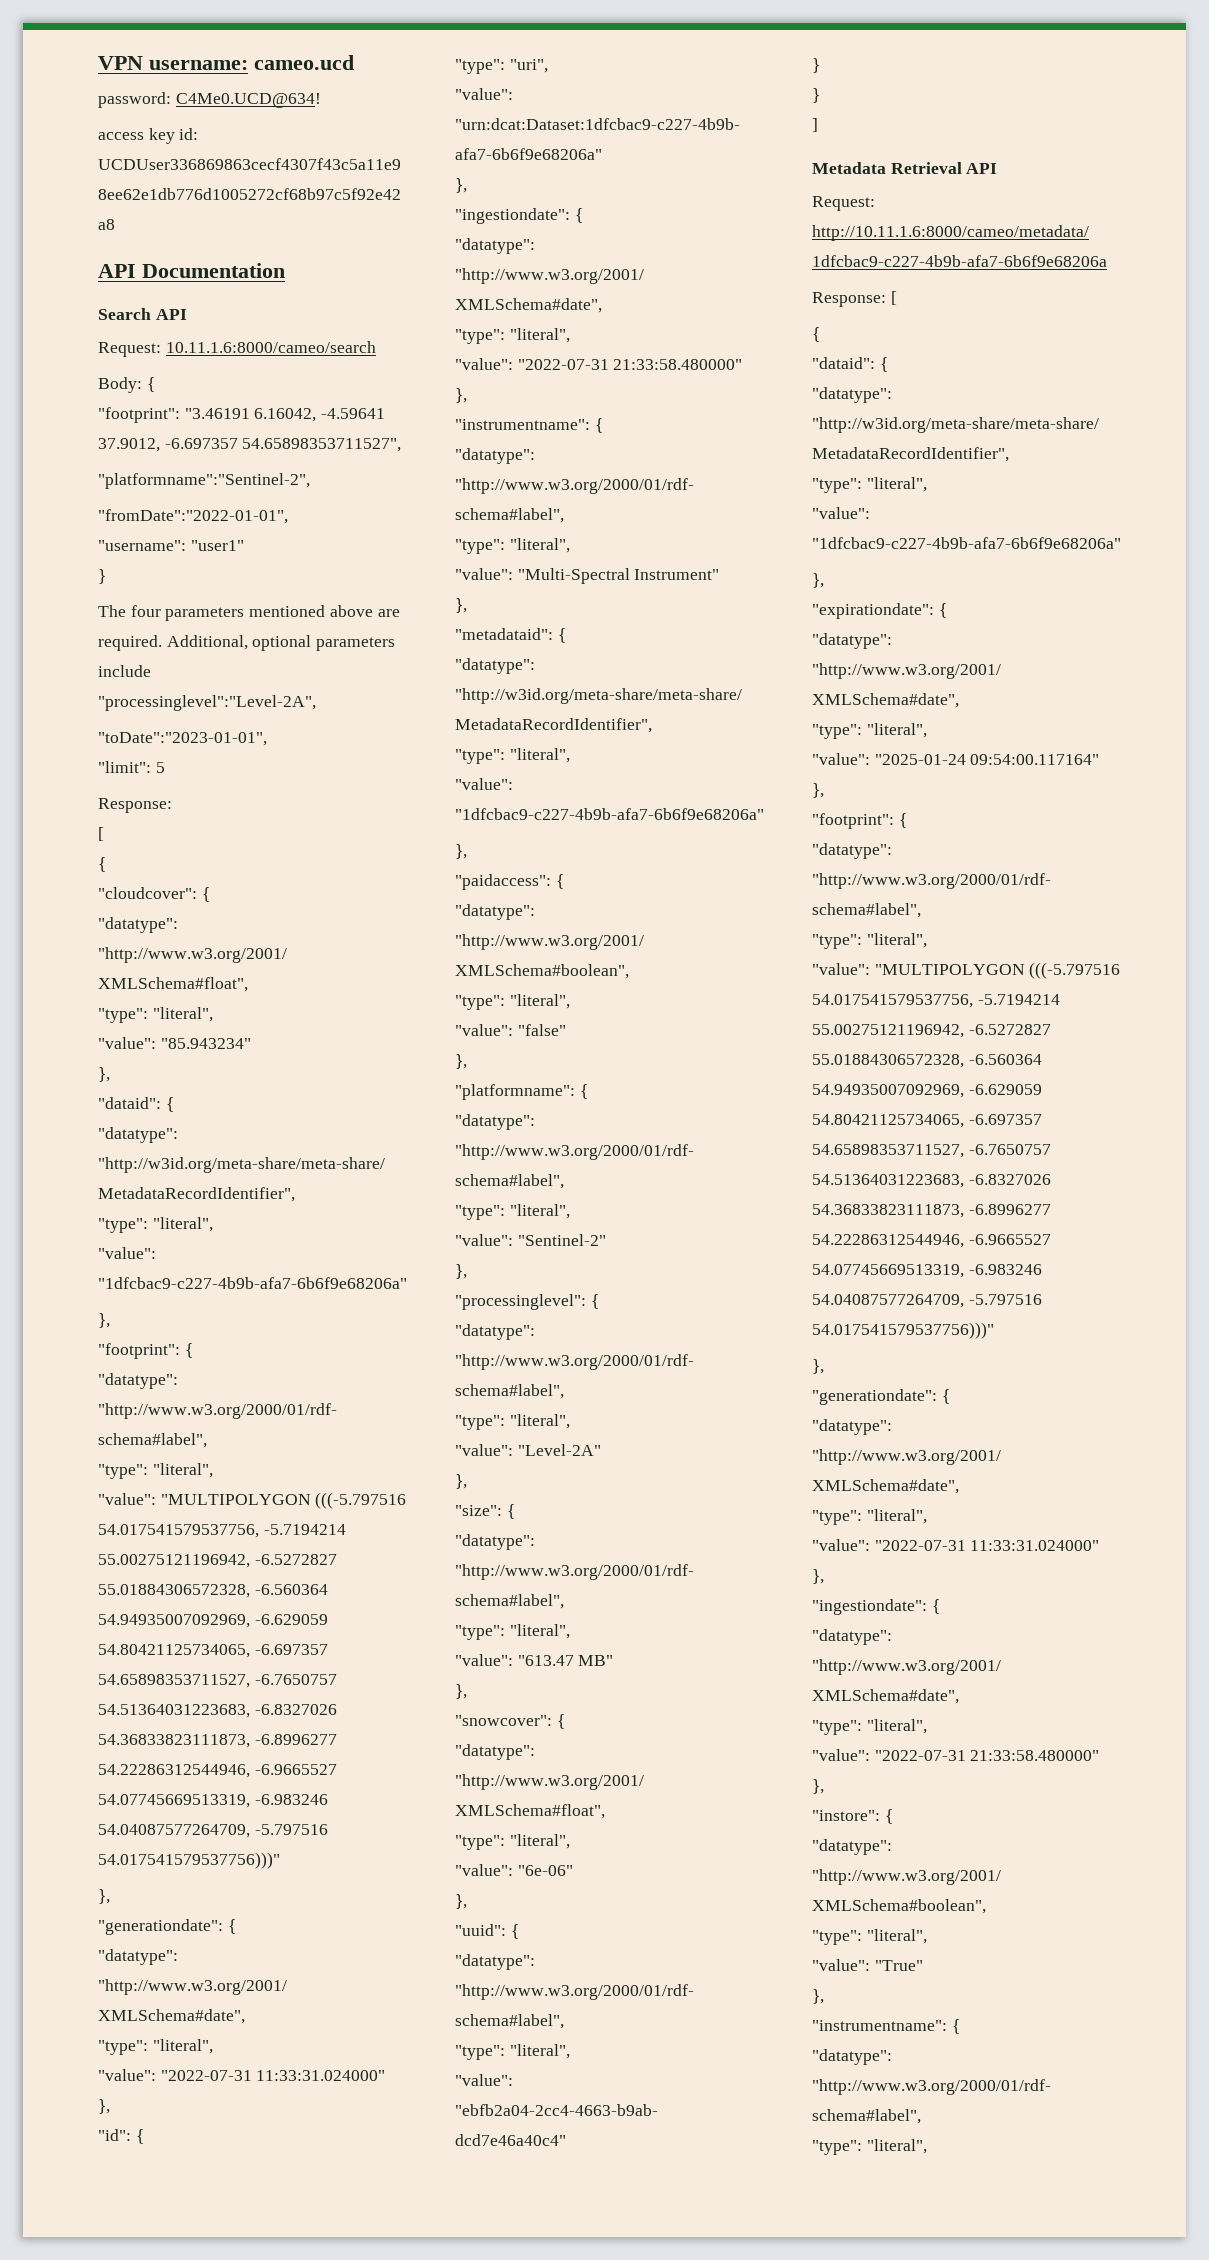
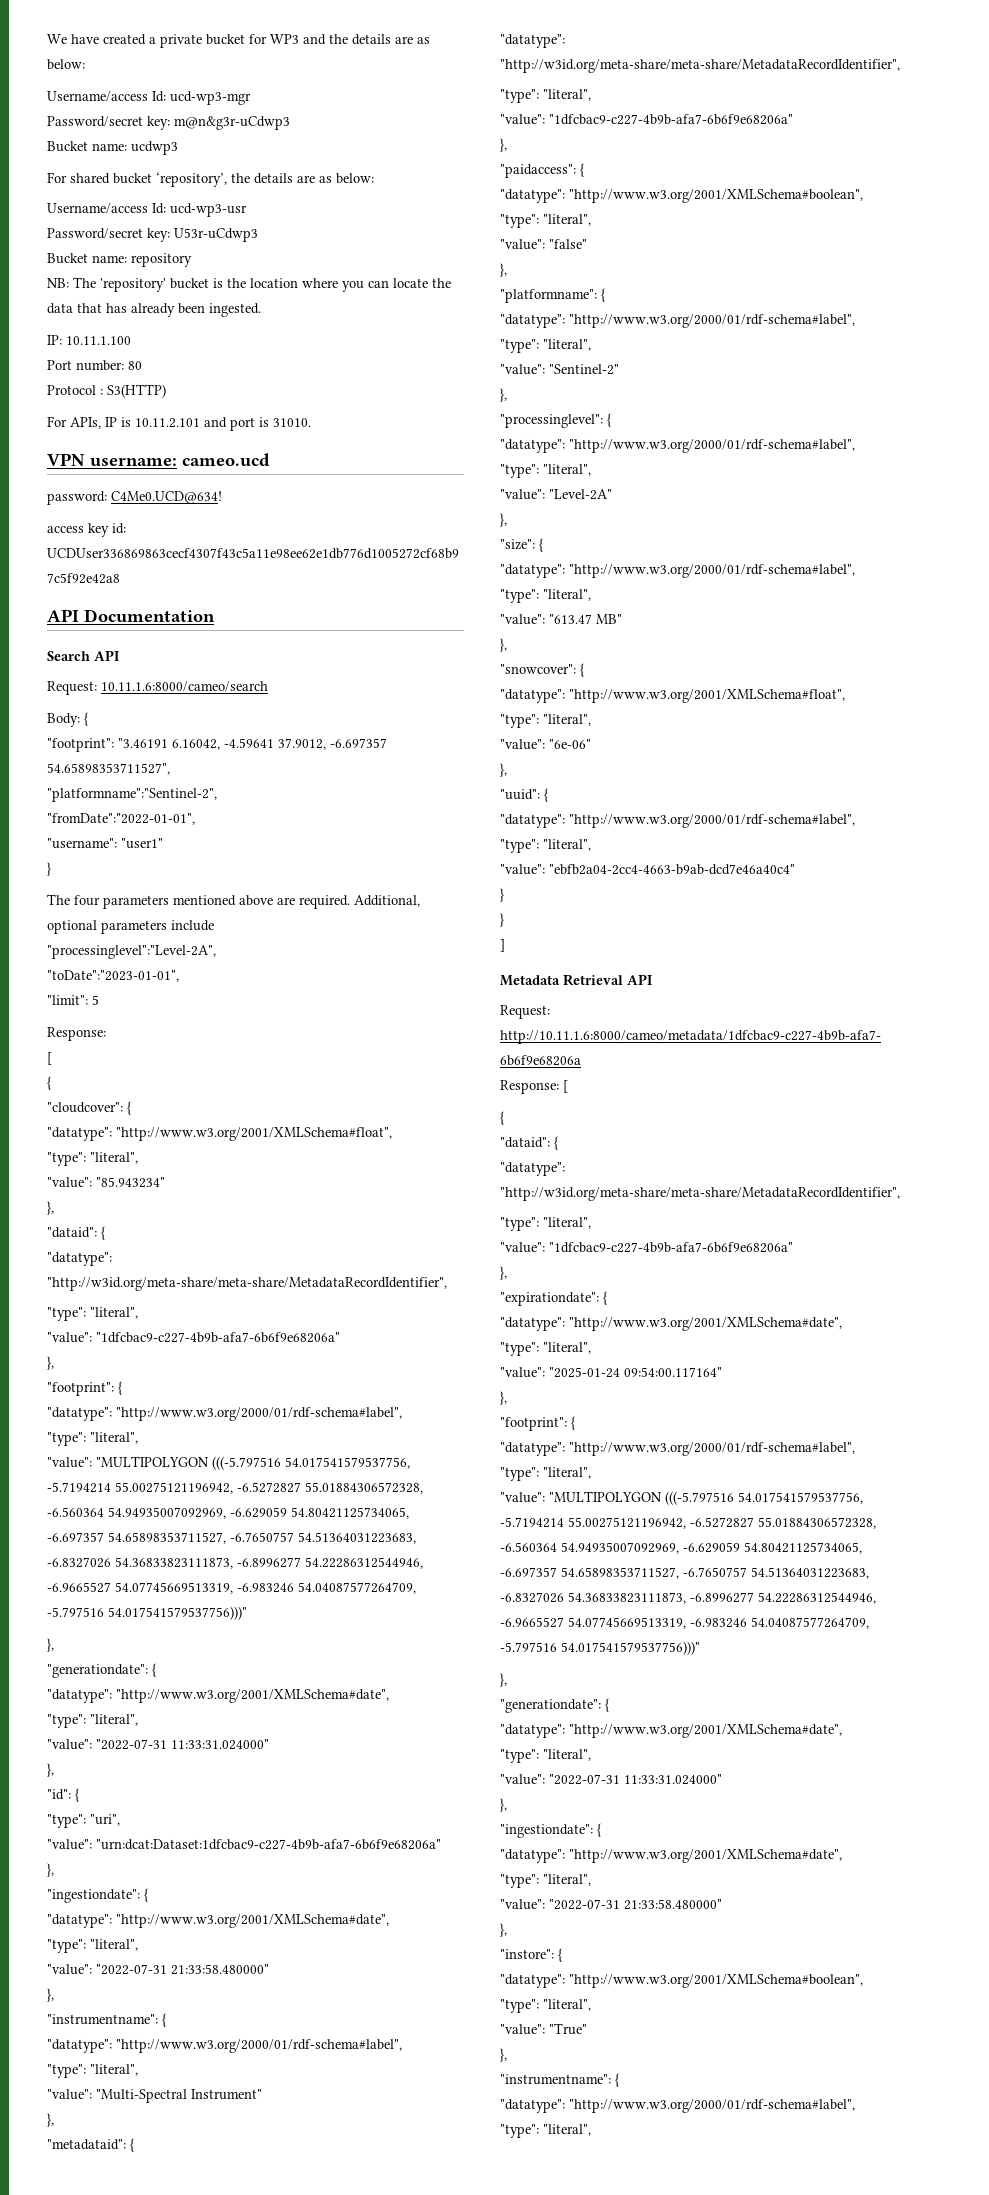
(98, 63) none -> [47,34,430,48] [47,59,85,70] [47,91,251,105] [47,116,290,130] [47,141,178,155] [47,172,374,187] [47,203,247,217] [47,228,258,242] [47,253,192,267] [47,277,451,292] [47,303,261,317] [47,335,131,345] [47,360,142,371] [47,384,166,398] [47,416,311,431] We have created a private bucket for WP3 and the details are as below: // Username/access Id: ucd-wp3-mgr // Password/secret key: m@n&g3r-uCdwp3 // Bucket name: ucdwp3 // For shared bucket ‘repository’, the details are as below: // Username/access Id: ucd-wp3-usr // Password/secret key: U53r-uCdwp3 // Bucket name: repository // NB: The 'repository' bucket is the location where you can locate the data that has already been ingested. // IP: 10.11.1.100 // Port number: 80 // Protocol : S3(HTTP) // For APIs, IP is 10.11.2.101 and port is 31010. //

